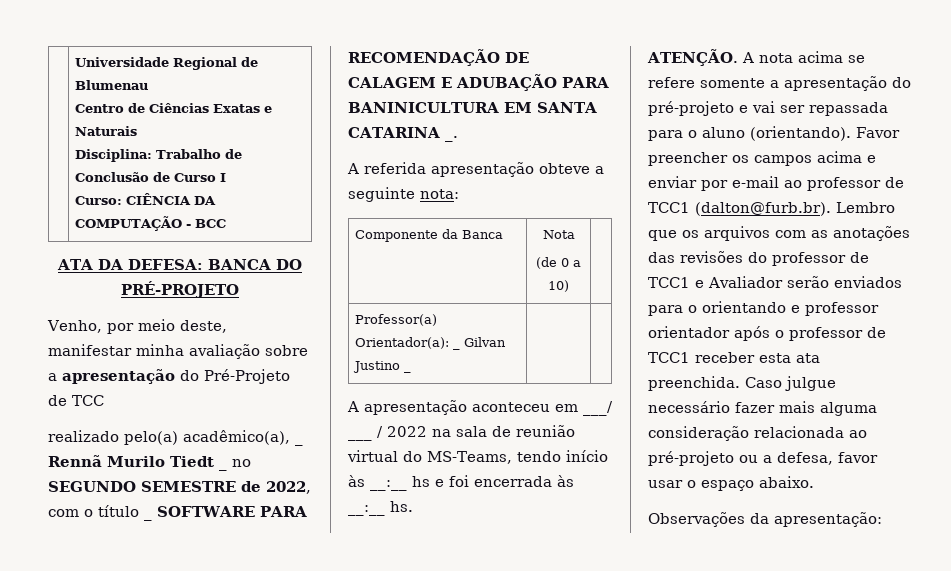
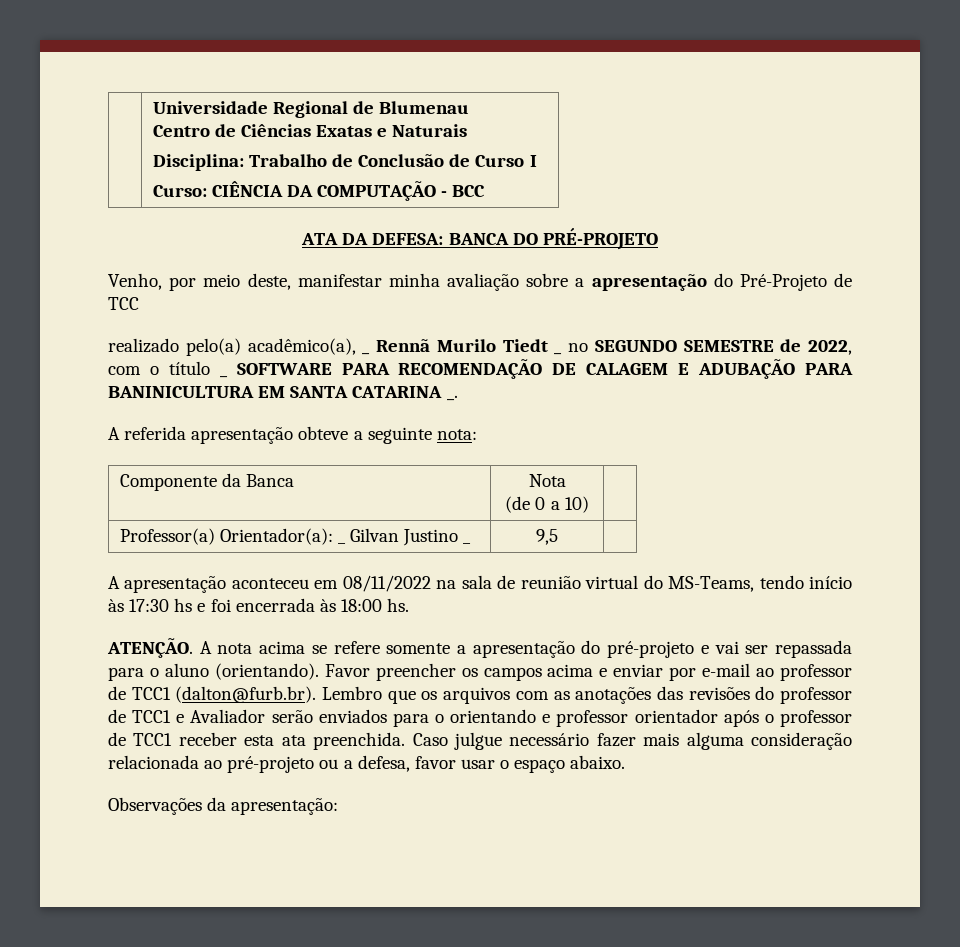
(411, 371) none -> [536,529,558,545] 9,5
[583,401,613,416] [348,426,427,441] ___/ ___ / 2022 -> [342,575,431,592] 08/11/2022
[370,480,407,491] __:__ -> [129,599,170,612] 17:30
[348,505,385,516] __:__ -> [340,599,382,612] 18:00

